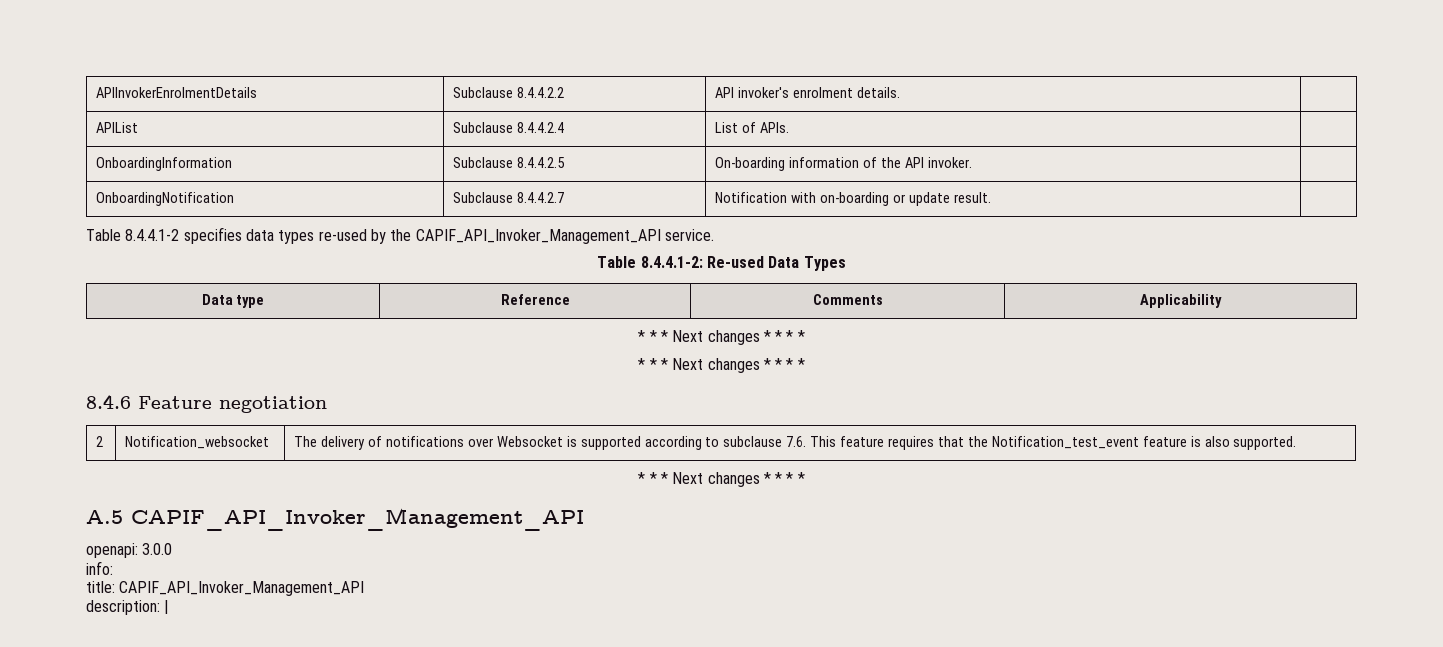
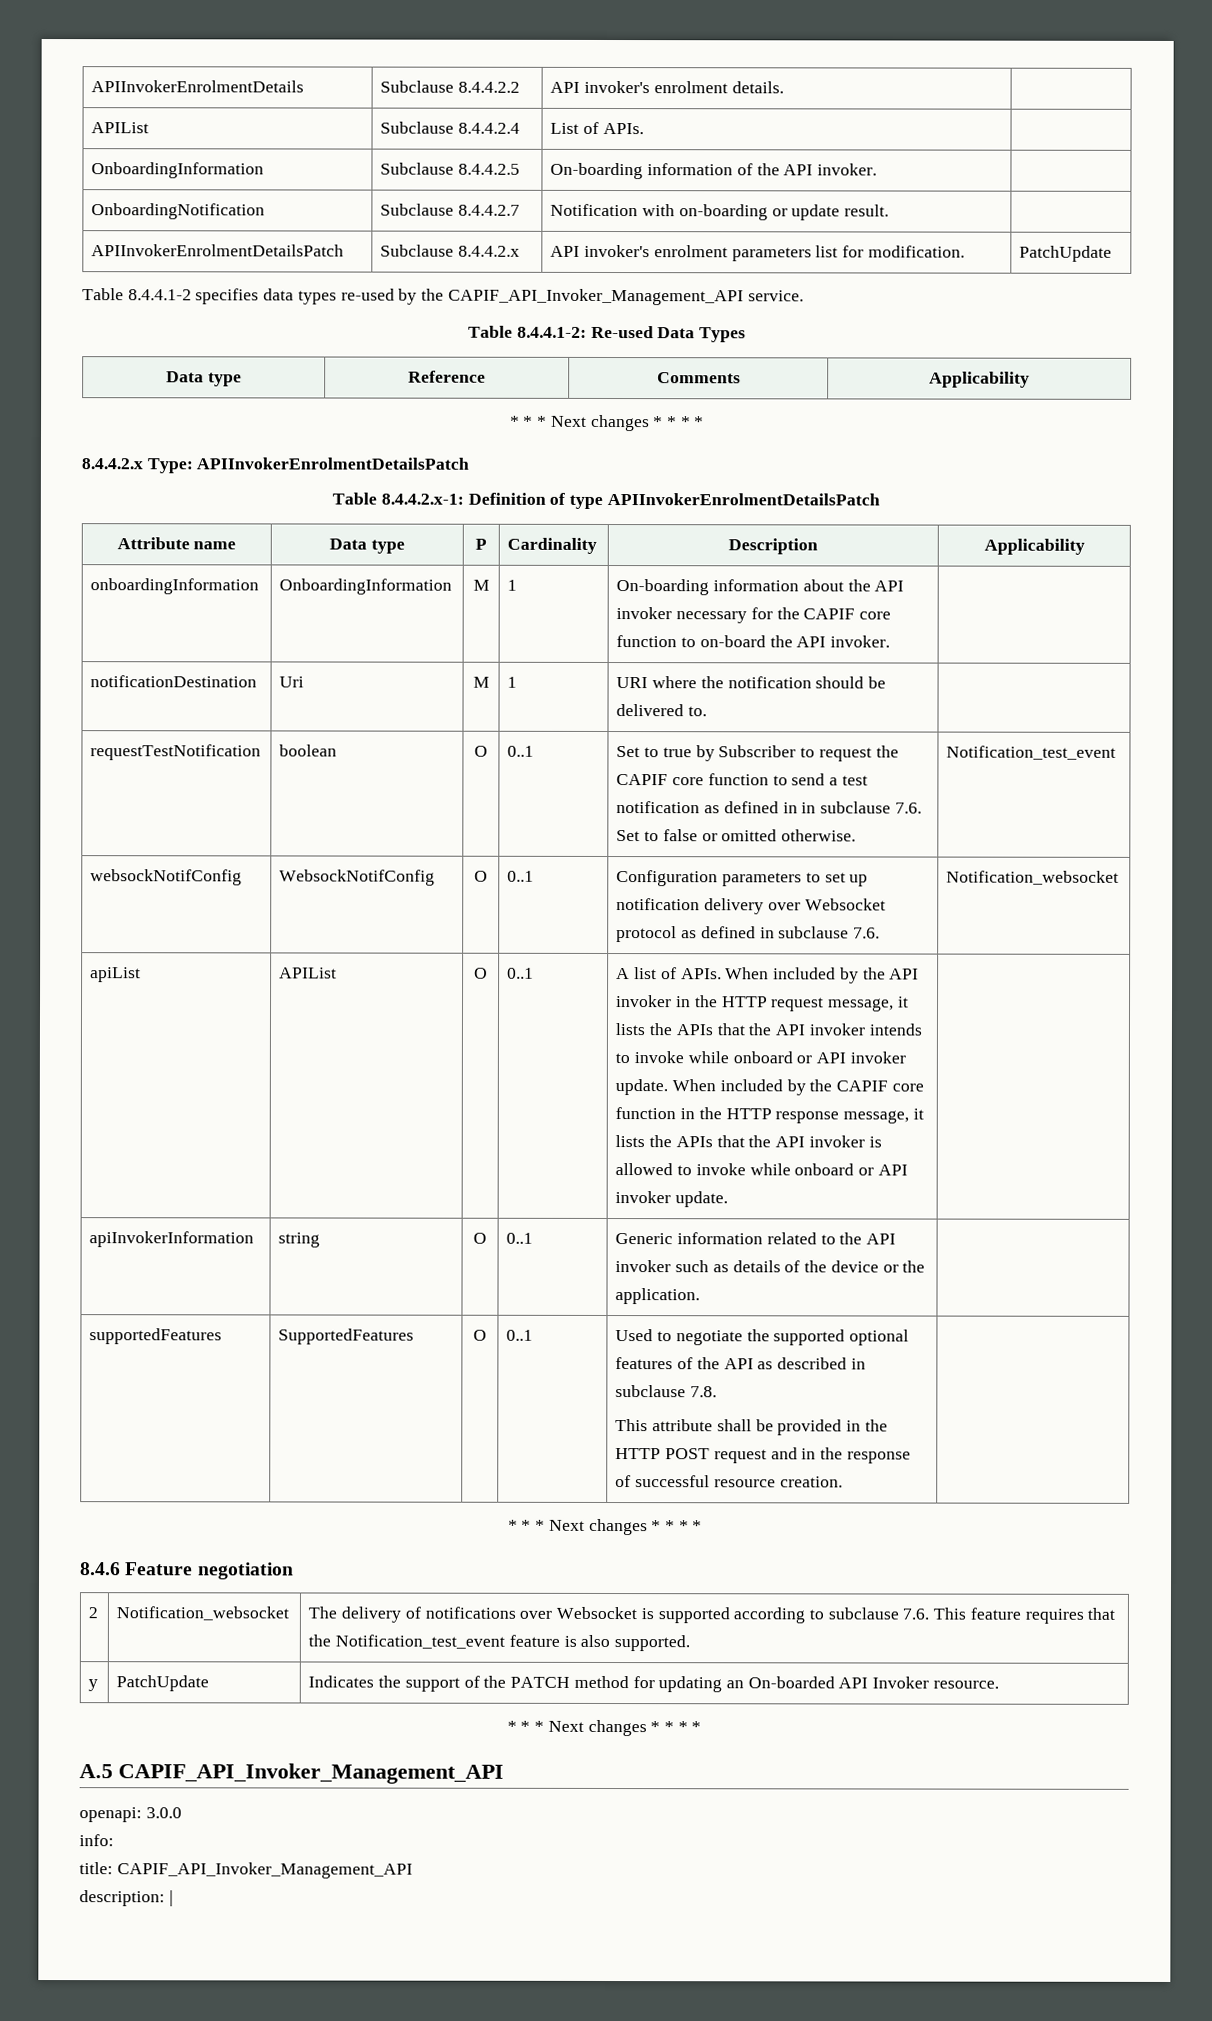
(991, 197) none -> [91,244,345,257] [380,244,521,257] [550,244,965,262] [1019,245,1113,262] // APIInvokerEnrolmentDetailsPatch | Subclause 8.4.4.2.x | API invoker's enrolment parameters list for modification. | PatchUpdate
(805, 336) none -> [81,457,470,474] [332,492,880,509] [116,537,237,550] [329,538,405,554] [475,538,487,550] [507,537,598,554] [728,538,818,555] [983,538,1085,555] [90,578,260,595] [279,578,453,595] [472,579,490,591] [507,579,518,591] [616,579,905,596] [616,607,892,624] [616,635,891,648] [90,675,258,688] [279,676,305,688] [472,676,490,688] [507,676,518,688] [616,676,887,689] [616,704,708,717] [90,744,262,761] [279,744,338,757] [474,745,488,757] [507,745,535,757] [616,745,899,762] [616,773,868,786] [616,801,922,814] [616,829,857,842] [946,745,1117,760] [90,869,243,886] [279,869,436,886] [474,870,488,882] [507,870,535,882] [616,870,869,887] [616,898,886,915] [616,926,881,943] [946,870,1120,885] [90,967,142,983] [279,967,338,979] [474,967,488,979] [507,967,535,979] [616,967,920,984] [616,995,909,1012] [615,1023,922,1036] [615,1051,906,1064] [615,1079,924,1096] [615,1107,924,1124] [615,1135,882,1148] [615,1163,908,1176] [615,1191,729,1208] [89,1231,255,1248] [278,1232,321,1248] [473,1232,487,1244] [506,1232,534,1244] [615,1232,897,1245] [615,1260,926,1273] [615,1288,701,1305] [89,1328,223,1345] [278,1328,415,1345] [473,1329,487,1341] [506,1329,534,1341] [615,1329,910,1346] [615,1357,866,1370] [615,1385,718,1398] [615,1419,888,1436] [615,1447,911,1464] [615,1475,843,1488] // 8.4.4.2.x Type: APIInvokerEnrolmentDetailsPatch // Table 8.4.4.2.x-1: Definition of type APIInvokerEnrolmentDetailsPatch // Attribute name | Data type | P | Cardinality | Description | Applicability // onboardingInformation | OnboardingInformation | M | 1 | On-boarding information about the API invoker necessary for the CAPIF core function to on-board the API invoker. | // notificationDestination | Uri | M | 1 | URI where the notification should be delivered to. | // requestTestNotification | boolean | O | 0..1 | Set to true by Subscriber to request the CAPIF core function to send a test notification as defined in in subclause 7.6. Set to false or omitted otherwise. | Notification_test_event // websockNotifConfig | WebsockNotifConfig | O | 0..1 | Configuration parameters to set up notification delivery over Websocket protocol as defined in subclause 7.6. | Notification_websocket // apiList | APIList | O | 0..1 | A list of APIs. When included by the API invoker in the HTTP request message, it lists the APIs that the API invoker intends to invoke while onboard or API invoker update. When included by the CAPIF core function in the HTTP response message, it lists the APIs that the API invoker is allowed to invoke while onboard or API invoker update. | // apiInvokerInformation | string | O | 0..1 | Generic information related to the API invoker such as details of the device or the application. | // supportedFeatures | SupportedFeatures | O | 0..1 | Used to negotiate the supported optional features of the API as described in subclause 7.8. // This attribute shall be provided in the HTTP POST request and in the response of successful resource creation. |
(1297, 443) none -> [88,1679,99,1692] [116,1675,210,1692] [308,1675,999,1693] // y | PatchUpdate | Indicates the support of the PATCH method for updating an On-boarded API Invoker resource.

